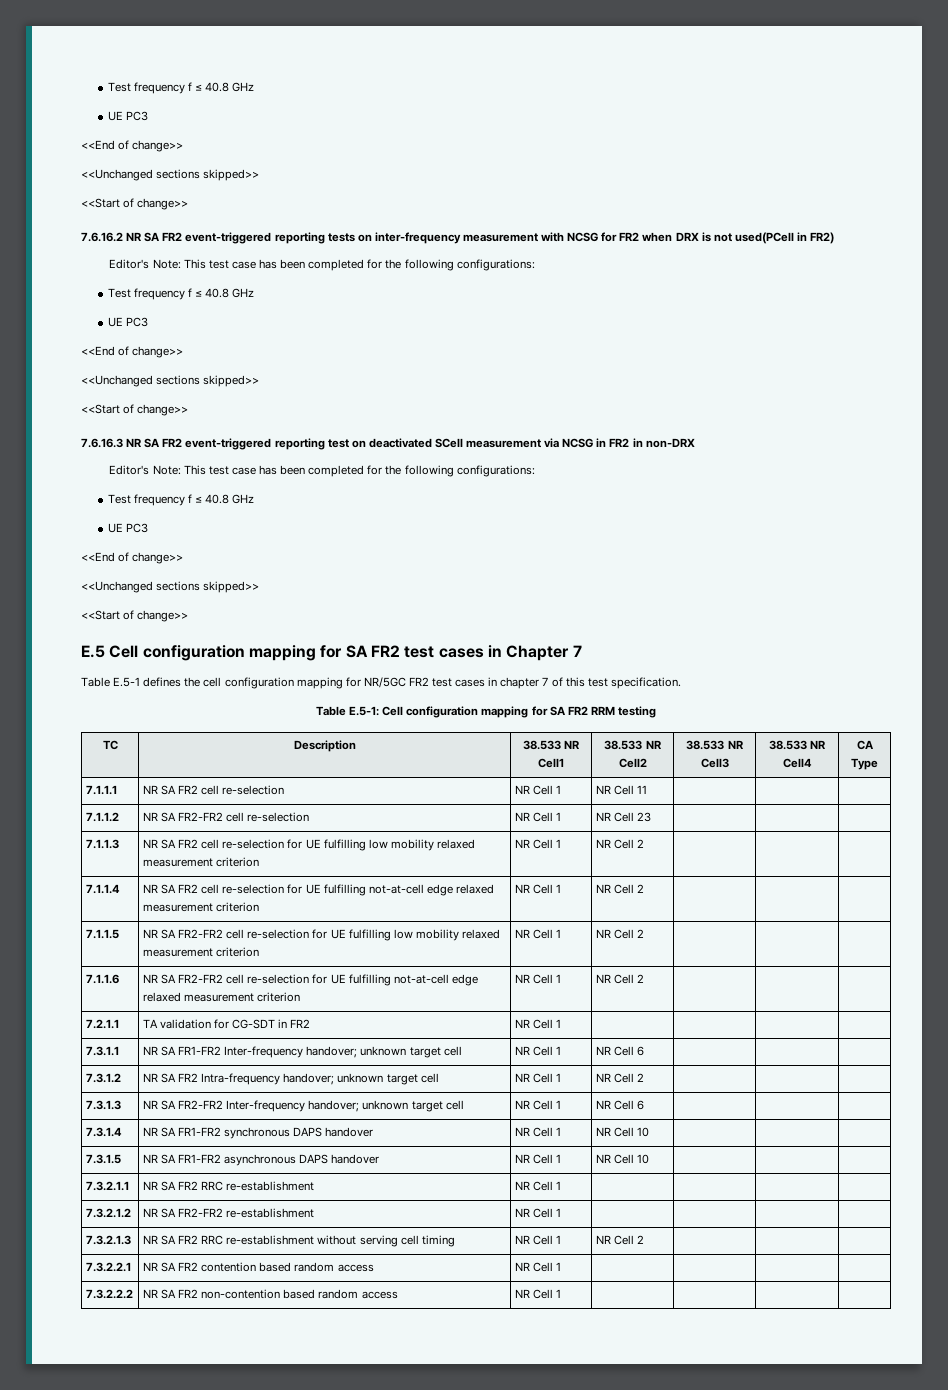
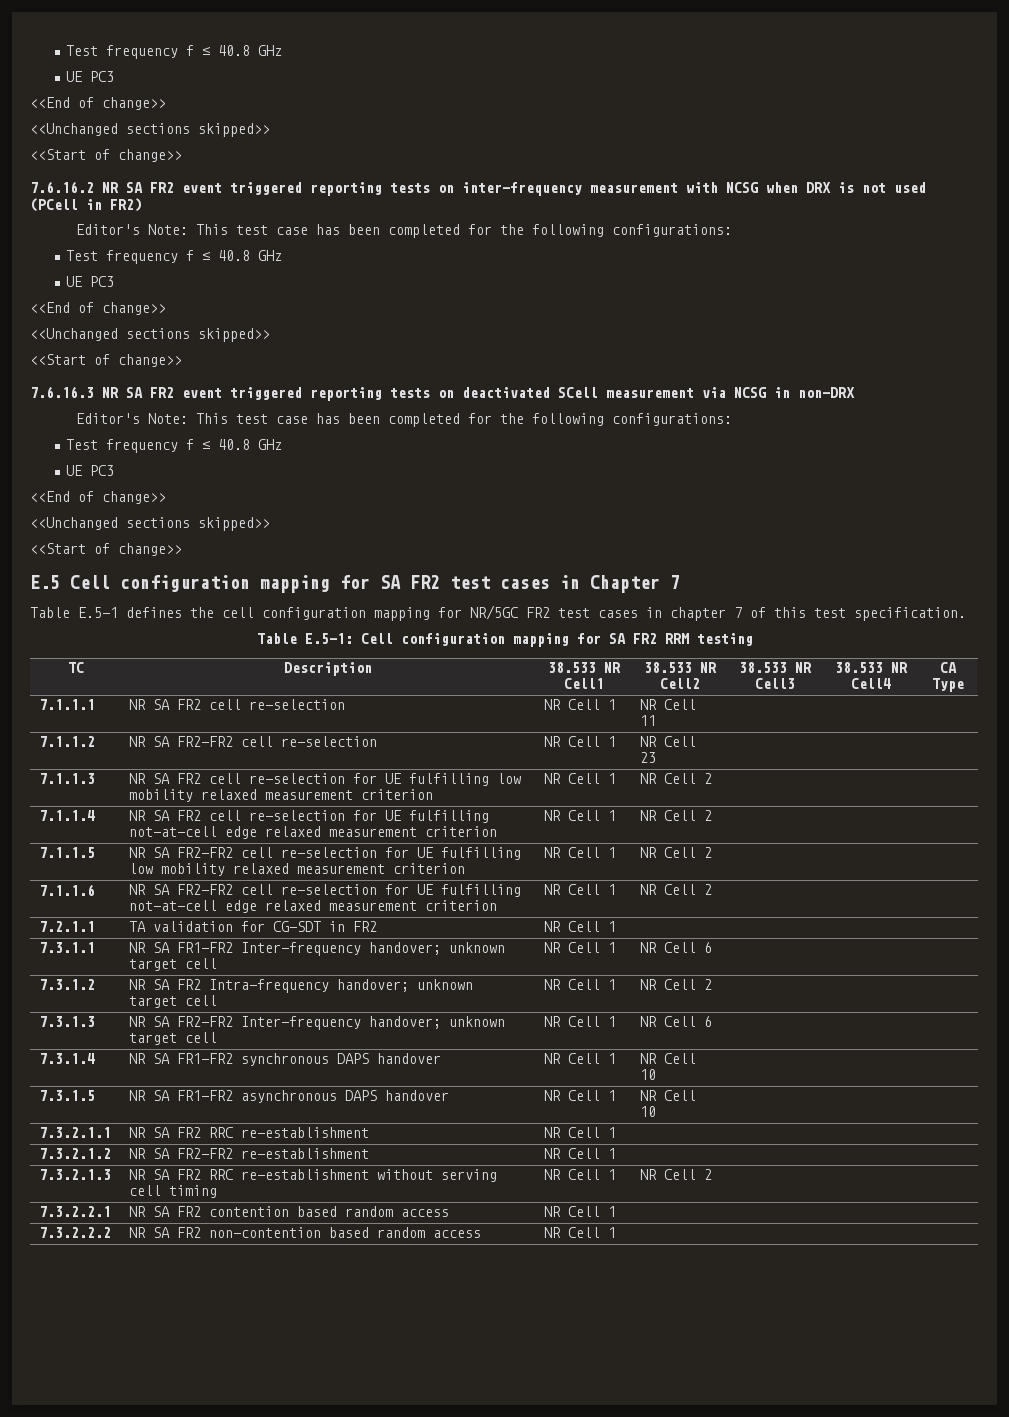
[185,232,272,244] event-triggered -> [182,182,302,195] event triggered
[601,232,640,242] for FR2 -> (758, 187) none
[734,232,794,244] used(PCell -> [894,182,926,193] [30,198,78,212] used (PCell
[185,438,349,450] event-triggered reporting test -> [182,387,430,401] event triggered reporting tests
[609,438,643,447] FR2 in -> (790, 392) none

